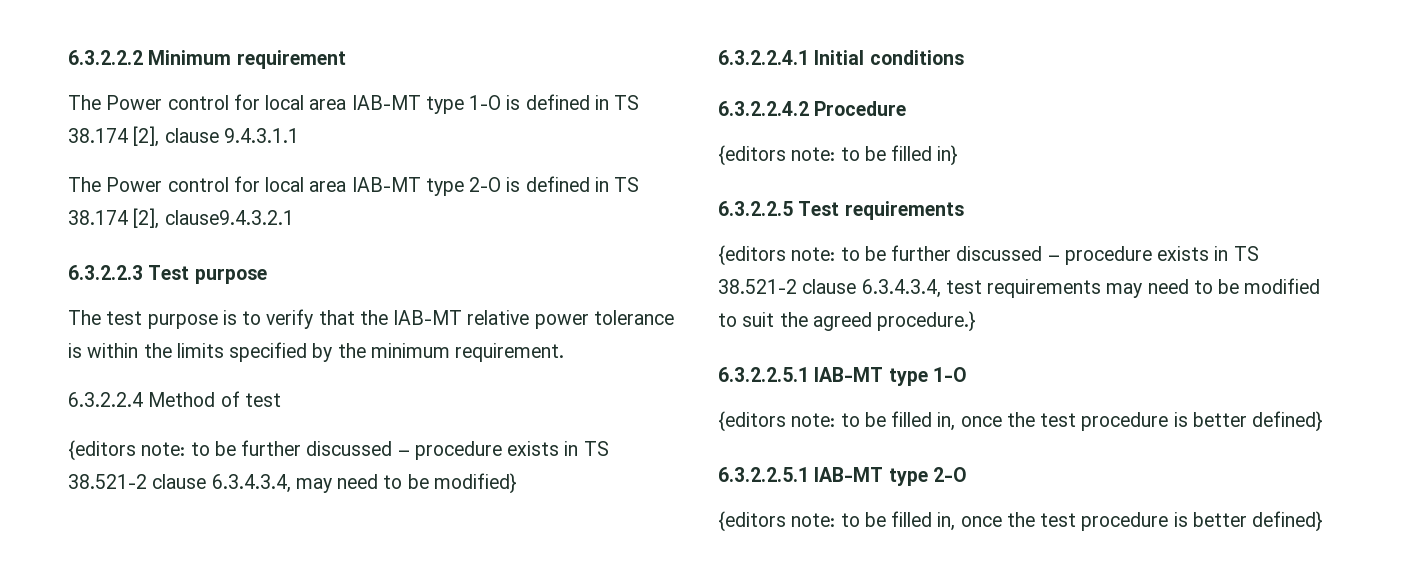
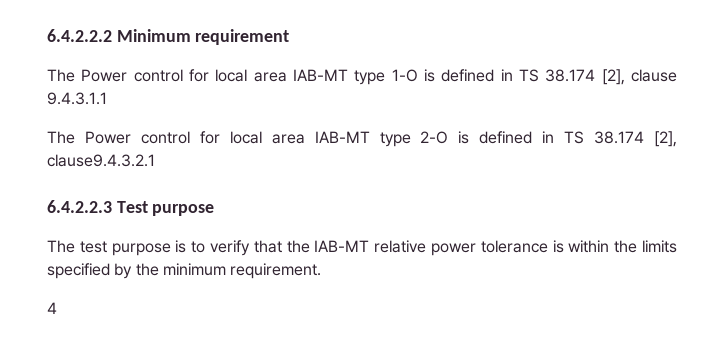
[68,50,143,65] 6.3.2.2.2 -> [47,29,112,42] 6.4.2.2.2
[68,265,143,280] 6.3.2.2.3 -> [47,200,112,213] 6.4.2.2.3
[68,391,281,407] [68,440,609,461] [68,473,517,494] [718,50,964,65] [718,101,907,116] [718,145,959,166] [718,201,964,220] [718,245,1259,266] [718,278,1321,298] [718,311,977,332] [718,367,967,386] [718,411,1324,432] [718,467,967,486] [718,511,1324,532] 6.3.2.2.4 Method of test // {editors note: to be further discussed – procedure exists in TS 38.521-2 clause 6.3.4.3.4, may need to be modified} // 6.3.2.2.4.1 Initial conditions // 6.3.2.2.4.2 Procedure // {editors note: to be filled in} // 6.3.2.2.5 Test requirements // {editors note: to be further discussed – procedure exists in TS 38.521-2 clause 6.3.4.3.4, test requirements may need to be modified to suit the agreed procedure.} // 6.3.2.2.5.1 IAB-MT type 1-O // {editors note: to be filled in, once the test procedure is better defined} // 6.3.2.2.5.1 IAB-MT type 2-O // {editors note: to be filled in, once the test procedure is better defined} -> [47,302,57,314] 4

